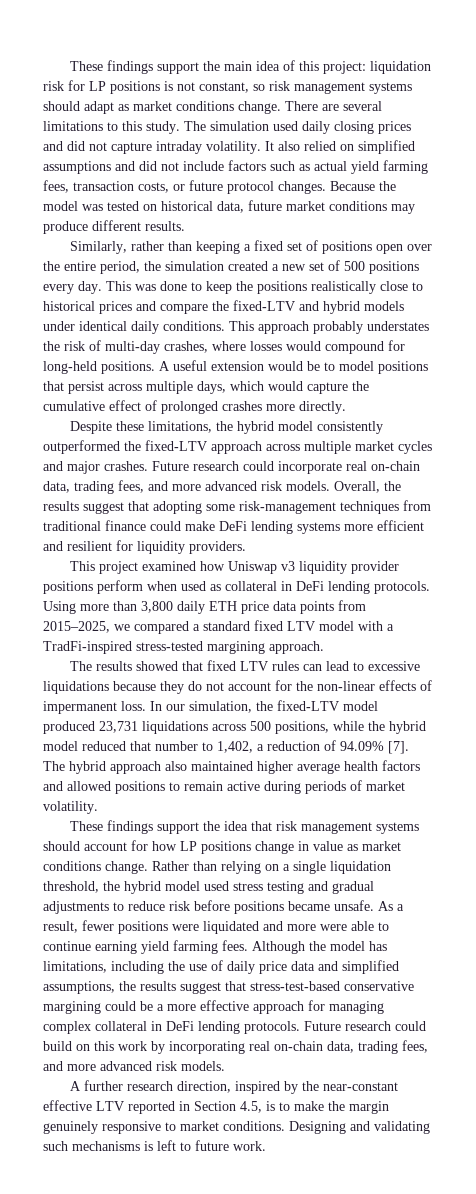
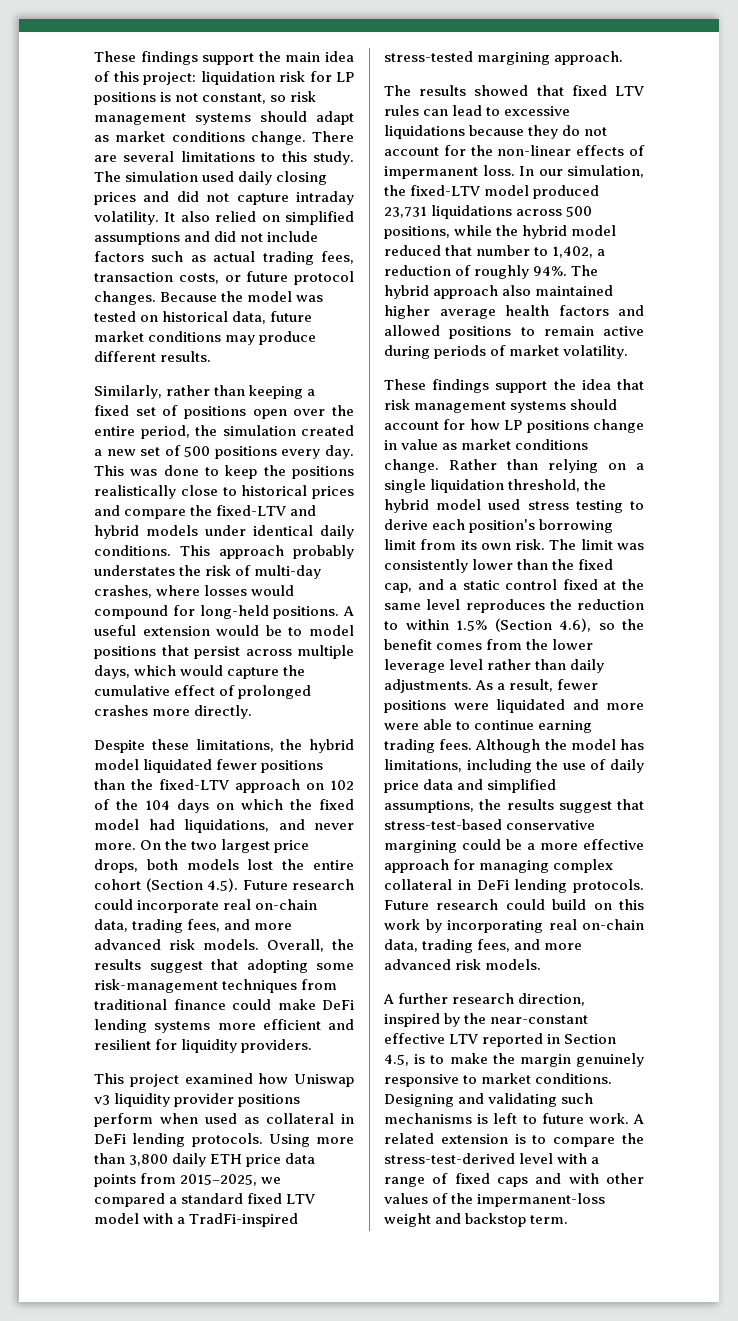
[351,160,428,174] yield farming -> [262,251,314,265] trading
[317,421,384,434] [43,440,432,454] [43,461,148,474] consistently outperformed the fixed-LTV approach across multiple market cycles and major crashes. -> [143,759,324,773] [94,779,354,793] [94,799,354,813] [94,819,354,833] [94,839,310,853] [94,859,354,873] [94,878,238,892] liquidated fewer positions than the fixed-LTV approach on 102 of the 104 days on which the fixed model had liquidations, and never more. On the two largest price drops, both models lost the entire cohort (Section 4.5).
[340,741,409,754] 94.09% [7]. -> [474,265,568,279] roughly 94%.
[308,881,374,894] [43,900,374,914] and gradual adjustments to reduce risk before positions became unsafe. -> [630,501,644,510] [384,519,614,533] [384,539,644,550] [384,559,614,573] [384,579,644,593] [384,599,644,613] [384,618,644,632] [384,639,594,650] [384,659,605,673] [384,679,472,693] to derive each position's borrowing limit from its own risk. The limit was consistently lower than the fixed cap, and a static control fixed at the same level reproduces the reduction to within 1.5% (Section 4.6), so the benefit comes from the lower leverage level rather than daily adjustments.
[141,940,218,954] yield farming -> [384,739,435,753] trading
(266, 1146) none -> [633,1114,644,1124] [384,1133,644,1147] [384,1153,600,1164] [384,1173,644,1187] [384,1193,606,1207] [384,1213,569,1227] A related extension is to compare the stress-test-derived level with a range of fixed caps and with other values of the impermanent-loss weight and backstop term.

